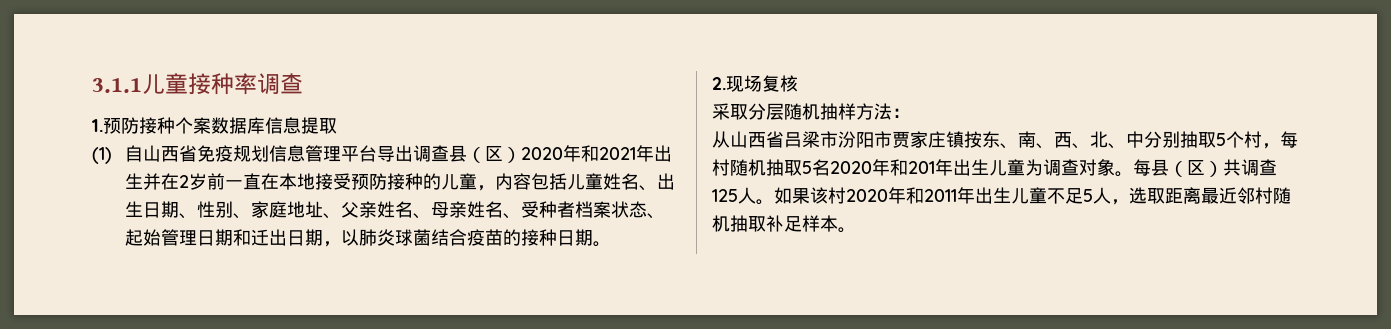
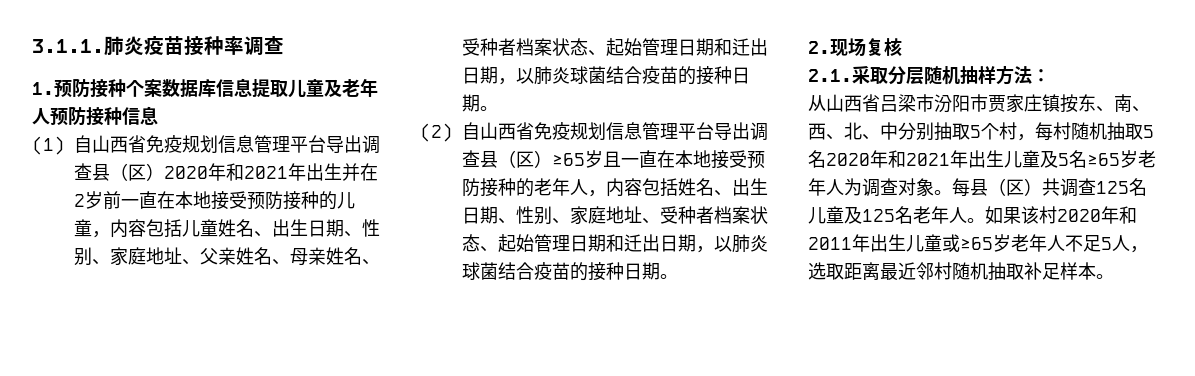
[92,73,188,94] 3.1.1儿童 -> [32,36,184,56] 3.1.1.肺炎疫苗
(337, 126) none -> [288,78,378,98] [32,106,158,126] 儿童及老年人预防接种信息
(611, 244) none -> [420,122,768,142] [462,150,765,169] [462,178,768,197] [462,206,768,225] [462,234,768,253] [462,262,678,281] // (2)自山西省免疫规划信息管理平台导出调查县（区）≥65岁且一直在本地接受预防接种的老年人，内容包括姓名、出生日期、性别、家庭地址、受种者档案状态、起始管理日期和迁出日期，以肺炎球菌结合疫苗的接种日期。
(798, 83) none -> [808,69,852,82] 2.1.
[908,159,1025,176] 201年出生儿童 -> [906,150,1156,168] [808,178,844,196] 2021年出生儿童及5名≥65岁老年人
(738, 195) none -> [1129,178,1147,196] [808,206,949,224] 名儿童及125名老年
(1047, 195) none -> [942,234,1065,252] 或≥65岁老年人

